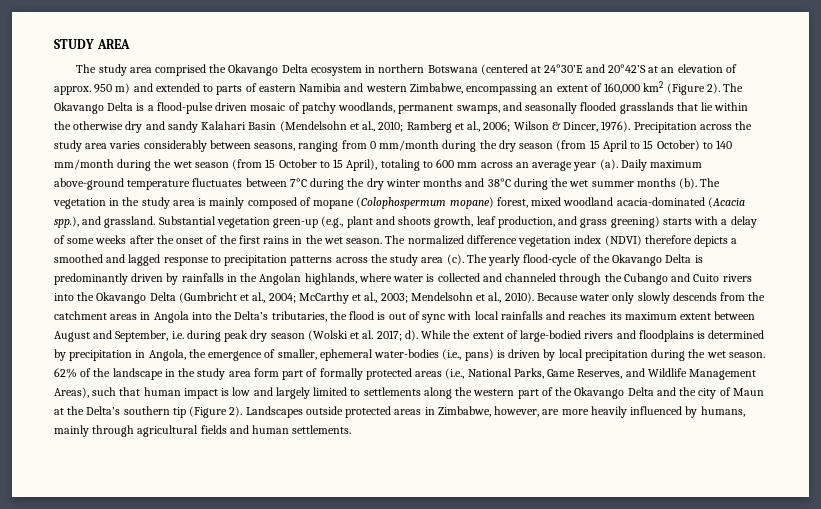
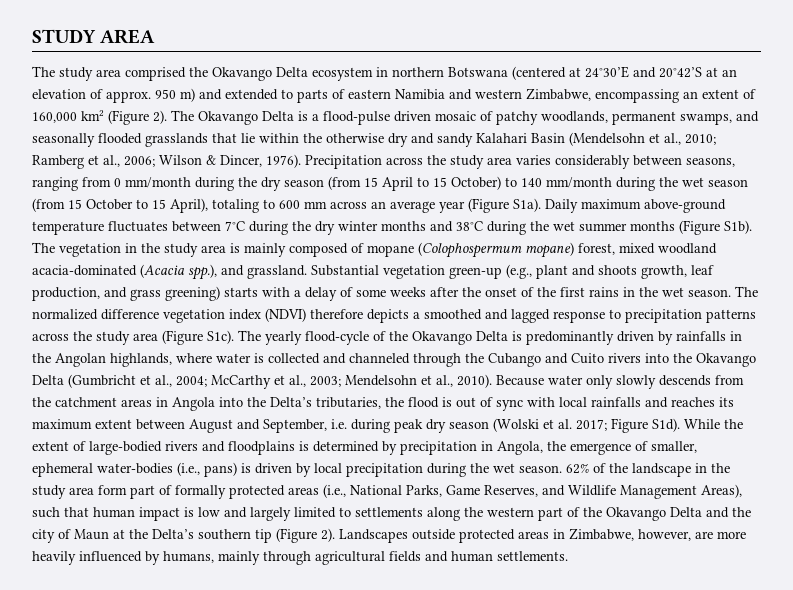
[599,159,618,170] (a). -> [468,198,541,213] (Figure S1a).
[679,178,698,189] (b). -> [679,220,752,235] (Figure S1b).
[446,254,464,265] (c). -> [162,330,234,345] (Figure S1c).
[404,330,418,341] d). -> [611,418,680,433] Figure S1d).

